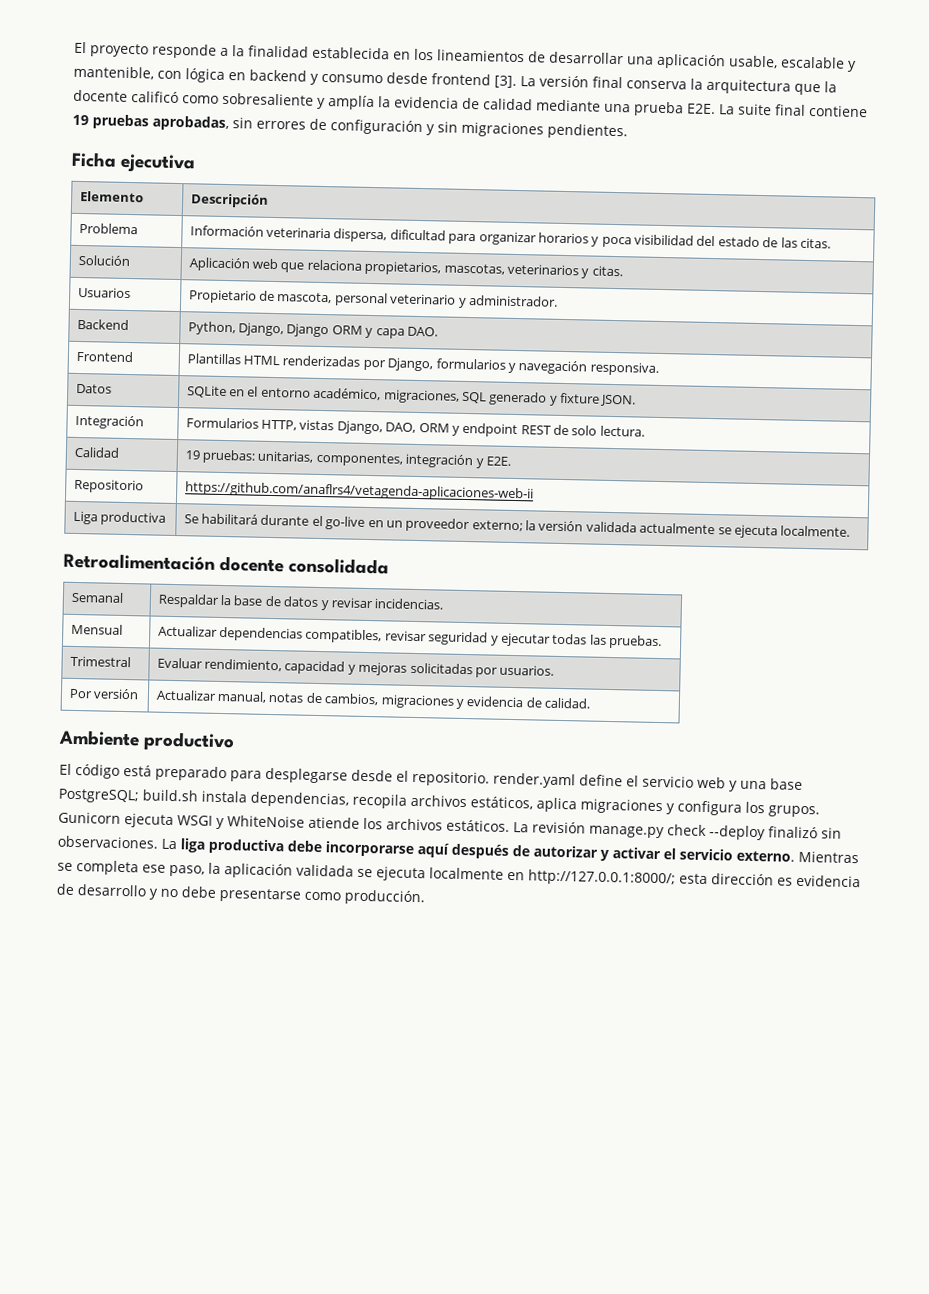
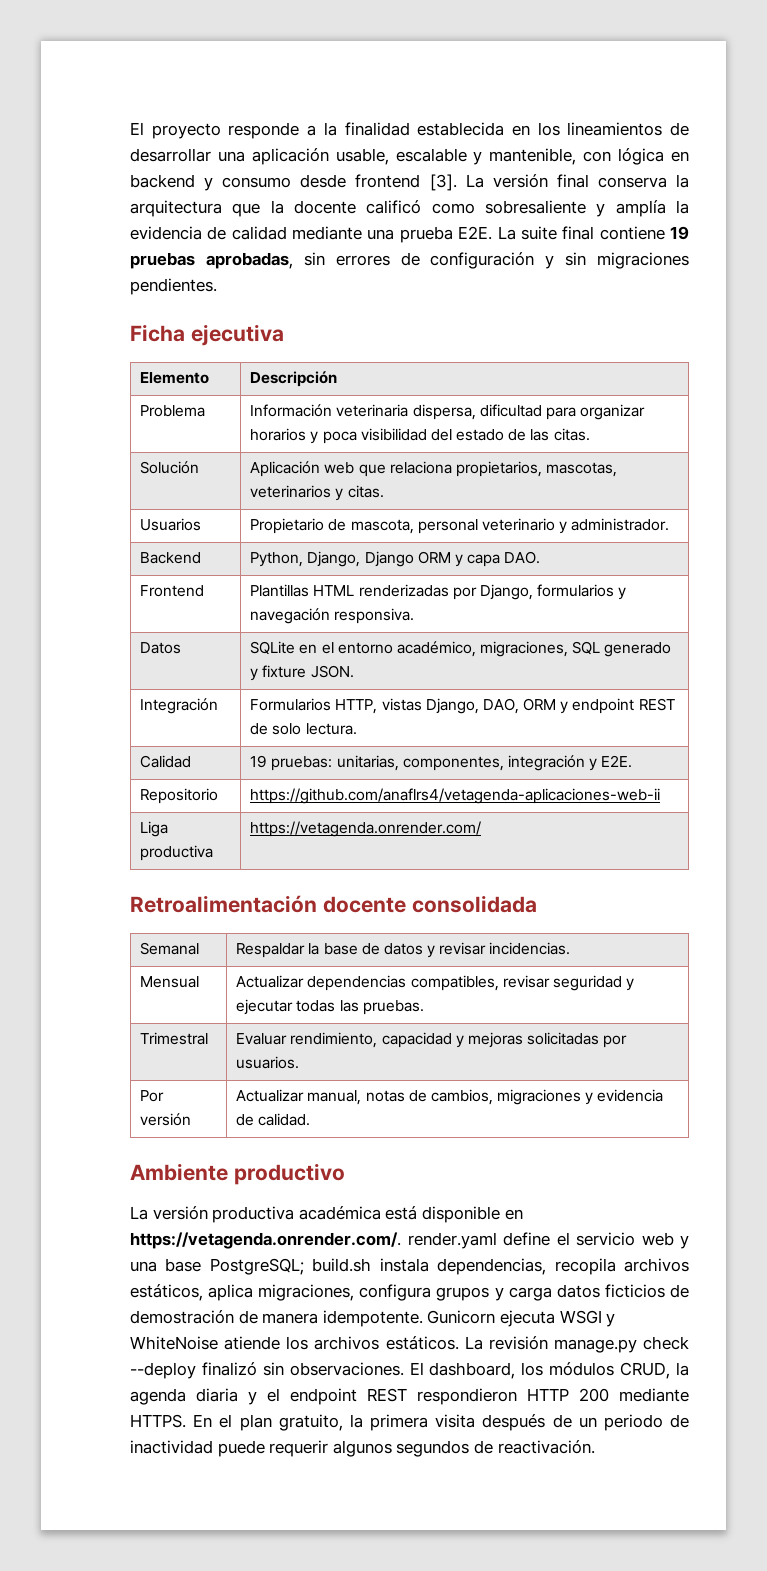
[183,513,851,539] Se habilitará durante el go-live en un proveedor externo; la versión validada actualmente se ejecuta localmente. -> [250,821,482,837] https://vetagenda.onrender.com/
[59,763,490,787] El código está preparado para desplegarse desde el repositorio. -> [130,1206,523,1223] [130,1232,401,1249] La versión productiva académica está disponible en https://vetagenda.onrender.com/.
[580,798,820,818] migraciones y configura los grupos. -> [258,1284,689,1301] [130,1310,423,1327] migraciones, configura grupos y carga datos ficticios de demostración de manera idempotente.
[161,838,859,864] [57,860,861,888] [56,883,425,906] La liga productiva debe incorporarse aquí después de autorizar y activar el servicio externo. Mientras se completa ese paso, la aplicación validada se ejecuta localmente en http://127.0.0.1:8000/; esta dirección es evidencia de desarrollo y no debe presentarse como producción. -> [409,1362,689,1379] [130,1388,689,1405] [130,1414,689,1431] [130,1440,595,1457] El dashboard, los módulos CRUD, la agenda diaria y el endpoint REST respondieron HTTP 200 mediante HTTPS. En el plan gratuito, la primera visita después de un periodo de inactividad puede requerir algunos segundos de reactivación.

